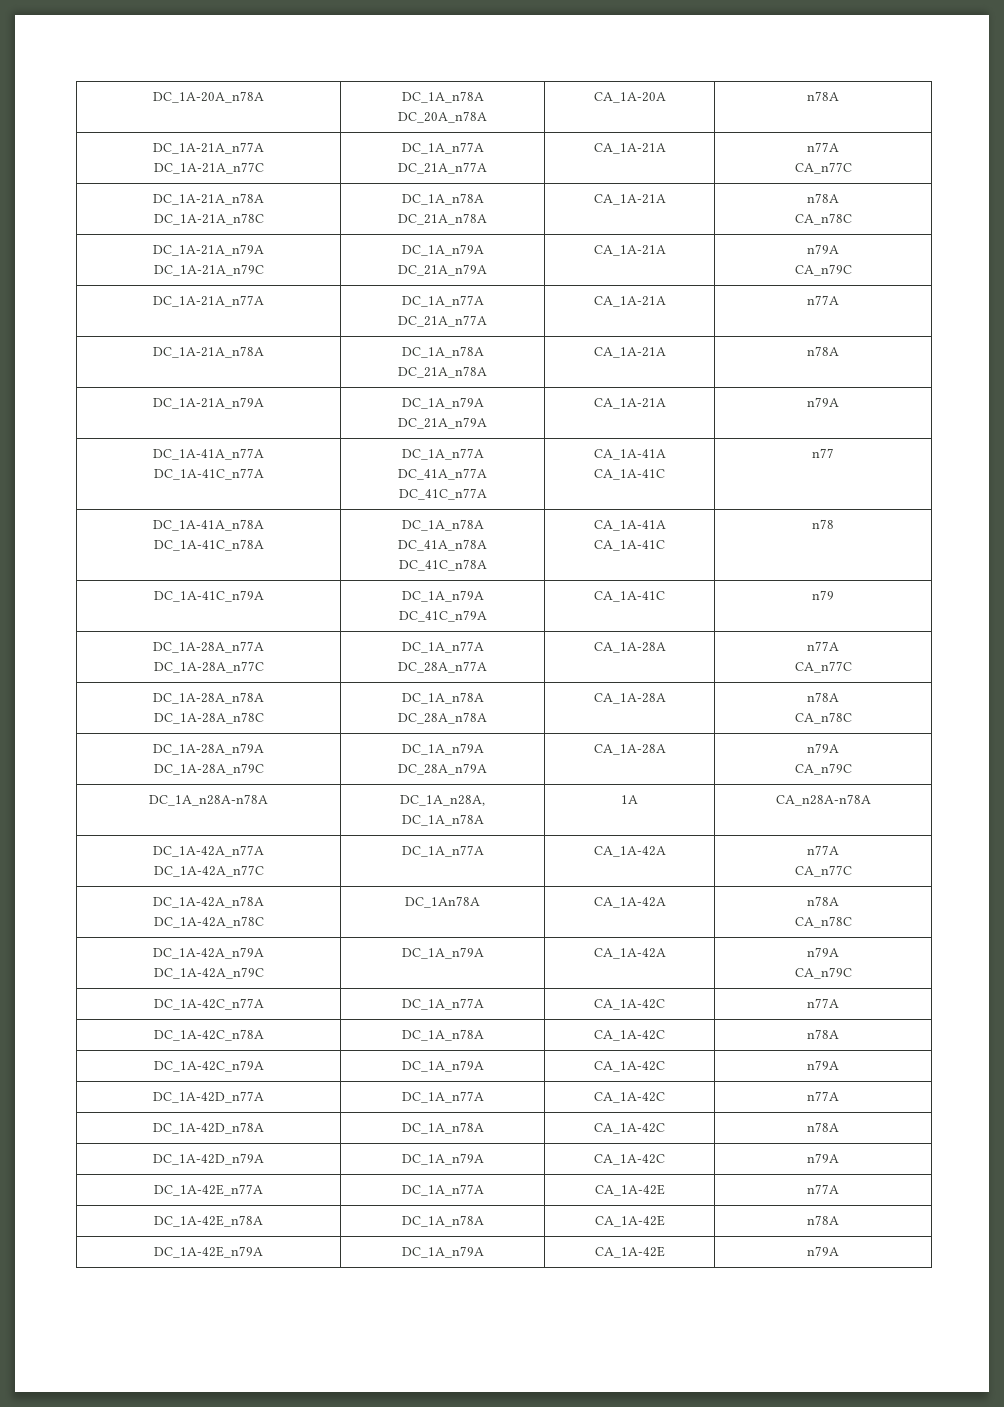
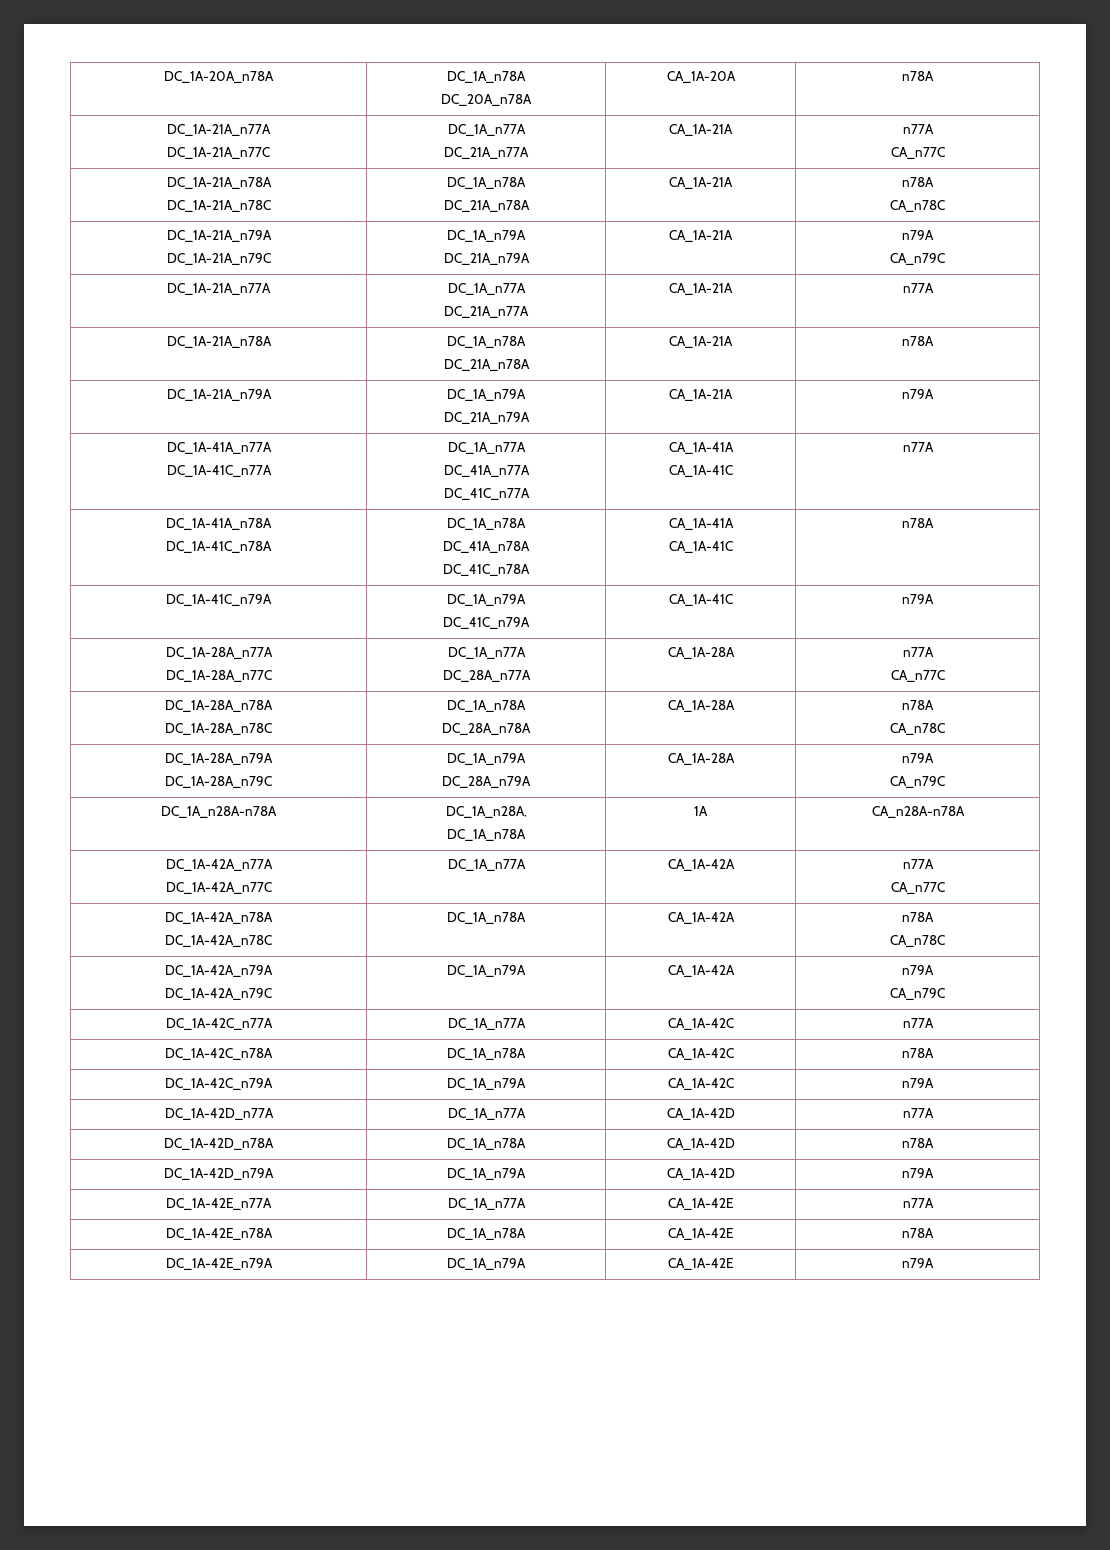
[812,448,834,458] n77 -> [902,442,934,452] n77A
[812,519,834,529] n78 -> [902,518,934,528] n78A
[812,590,834,600] n79 -> [902,594,934,604] n79A
[405,896,480,908] DC_1An78A -> [447,912,526,924] DC_1A_n78A
[594,1092,665,1103] CA_1A-42C -> [666,1108,735,1120] CA_1A-42D
[594,1123,665,1134] CA_1A-42C -> [666,1138,735,1150] CA_1A-42D
[594,1154,665,1165] CA_1A-42C -> [666,1168,735,1180] CA_1A-42D

